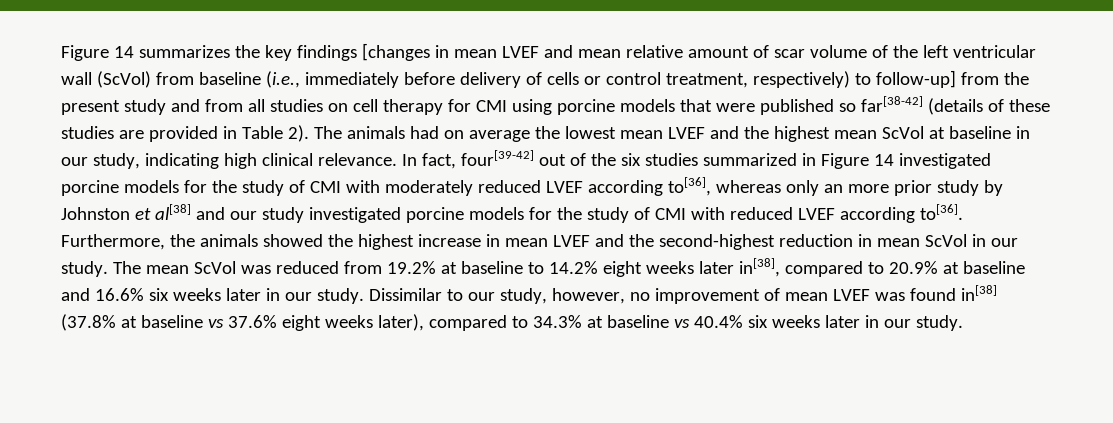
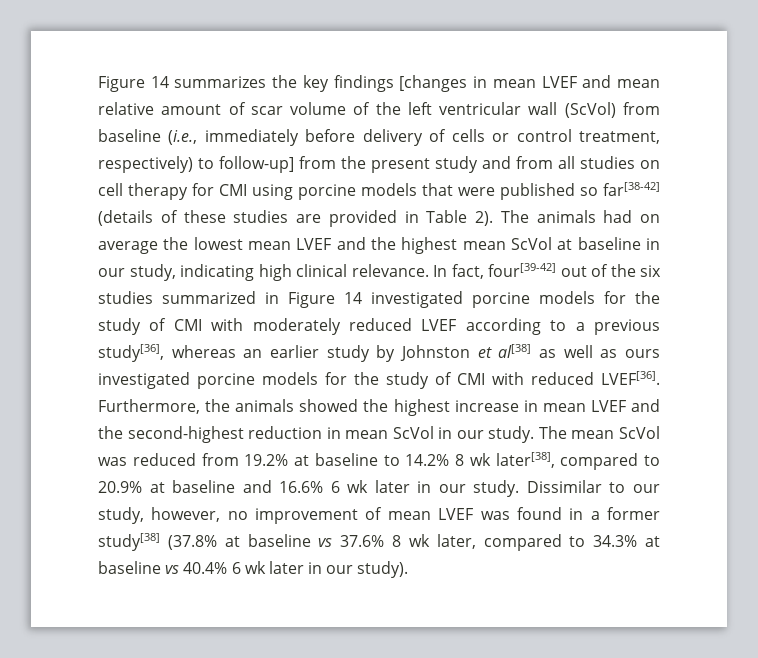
[667,177,932,196] to[36], whereas only an more prior -> [550,319,660,335] [98,344,319,362] to a previous study[36], whereas an earlier
[195,207,304,223] and our study -> [539,345,661,358] as well as ours
[797,204,963,223] LVEF according to[36]. -> [601,371,660,385] LVEF[36].
[602,258,780,277] eight weeks later in[38], -> [455,452,555,468] 8 wk later[38],
[148,288,221,301] six weeks -> [330,480,369,493] 6 wk
[960,285,997,301] in[38] -> [569,507,661,520] [98,533,160,551] in a former study[38]
[281,314,424,331] eight weeks later), -> [392,534,476,549] 8 wk later,
[747,315,963,331] six weeks later in our study. -> [231,561,409,578] 6 wk later in our study).

